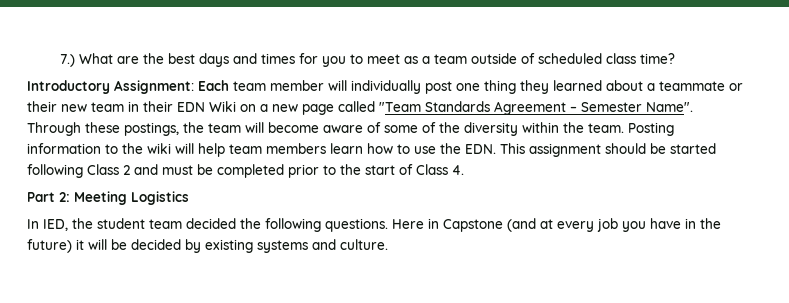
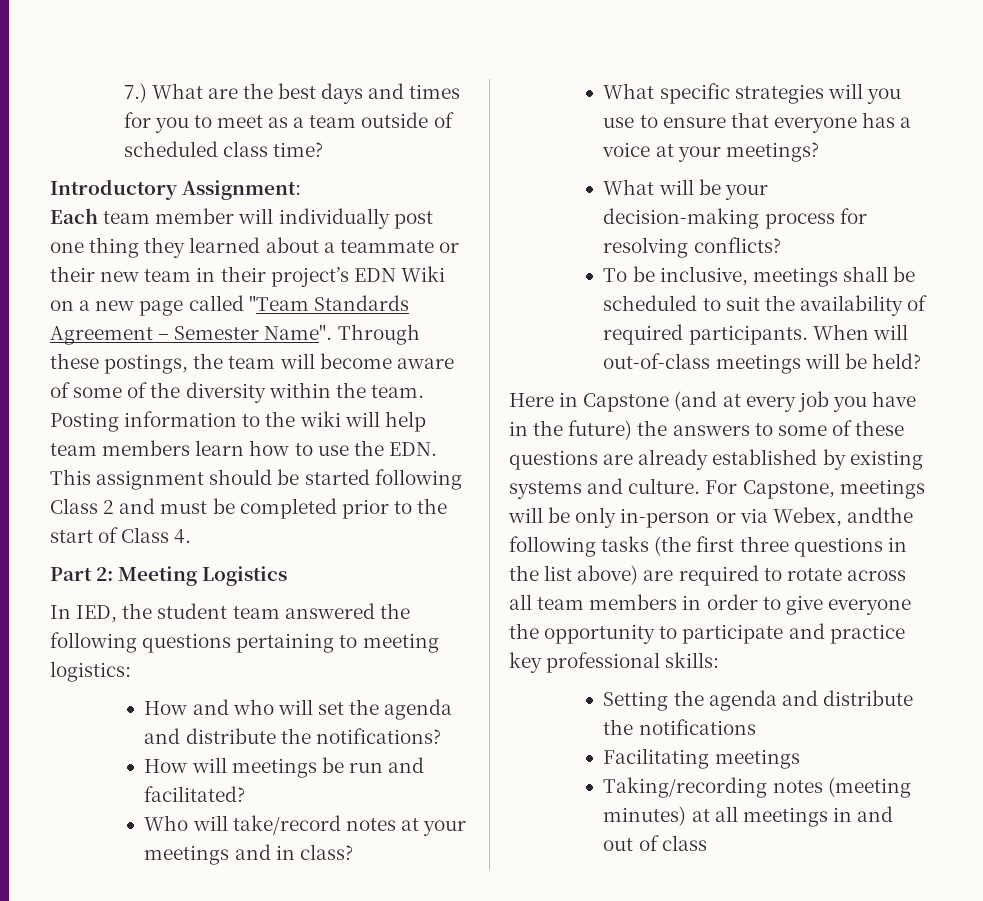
(194, 87) none -> (302, 190) //
(173, 106) none -> [270,267,349,287] project’s
[186,218,236,229] decided -> [284,603,375,619] answered
[325,218,388,232] questions. -> [142,633,439,653] [50,661,131,682] [144,699,453,720] [144,728,441,744] [144,757,425,778] [144,786,246,802] [144,815,467,836] [144,844,353,865] [603,83,901,104] [603,112,912,133] [602,142,819,162] [603,179,768,200] [603,208,867,229] [603,237,781,258] [603,266,916,287] [603,295,928,316] [603,324,908,345] [603,353,921,374] questions pertaining to meeting logistics: // How and who will set the agenda and distribute the notifications? // How will meetings be run and facilitated? // Who will take/record notes at your meetings and in class? // What specific strategies will you use to ensure that everyone has a voice at your meetings? // What will be your decision-making process for resolving conflicts? // To be inclusive, meetings shall be scheduled to suit the availability of required participants. When will out-of-class meetings will be held? //
[76,239,181,250] it will be decided -> [637,420,905,436] [509,449,818,470] the answers to some of these questions are already established
(388, 244) none -> [705,479,925,499] [508,507,913,528] [509,536,907,557] [509,565,906,586] [509,594,911,615] [509,623,905,644] [509,652,720,673] [603,690,913,711] [603,719,756,735] [603,748,800,769] [603,777,911,798] [603,806,894,827] [603,835,707,851] For Capstone, meetings will be only in-person or via Webex, andthe following tasks (the first three questions in the list above) are required to rotate across all team members in order to give everyone the opportunity to participate and practice key professional skills: // Setting the agenda and distribute the notifications // Facilitating meetings // Taking/recording notes (meeting minutes) at all meetings in and out of class

